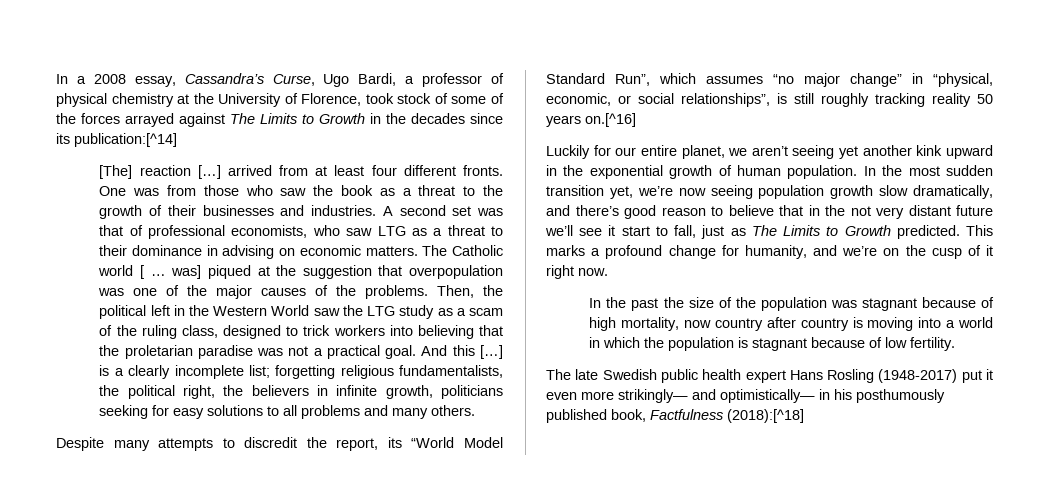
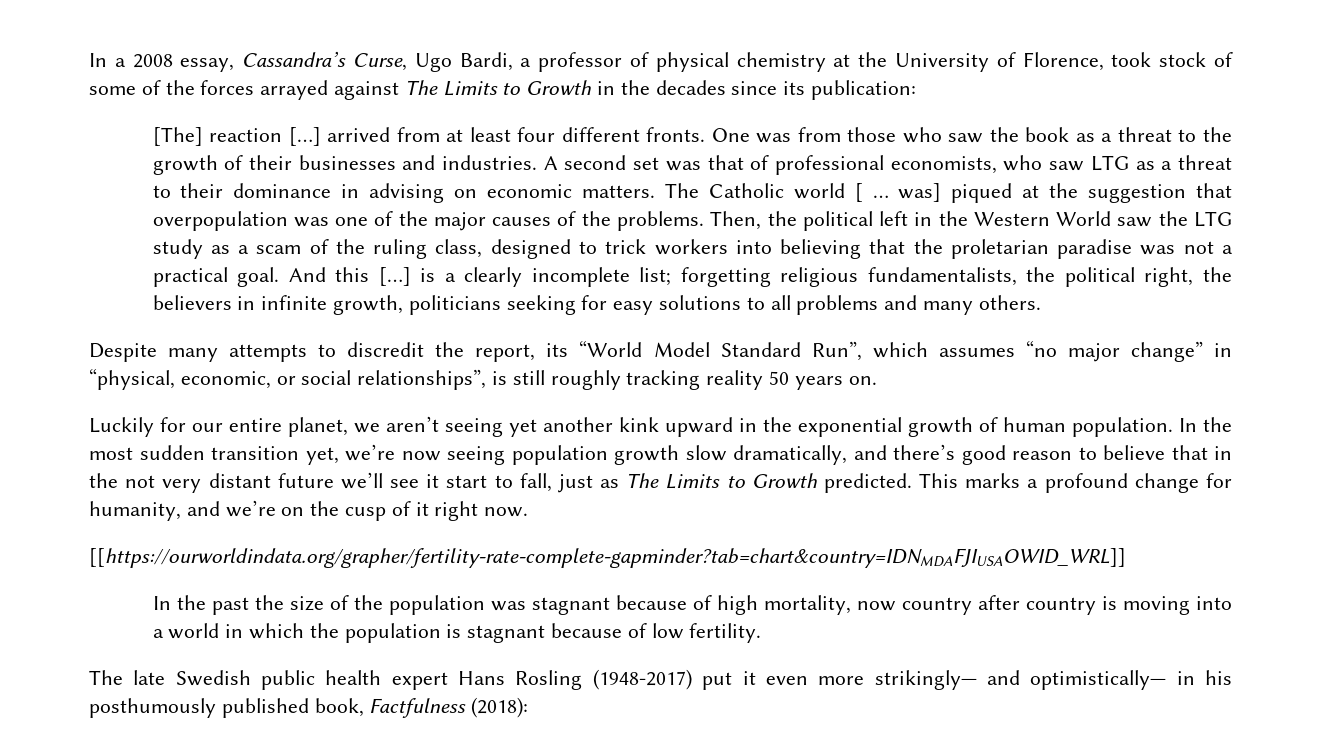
[74,133,177,147] publication:[^14] -> [811,80,917,100] publication:
[585,113,636,127] on.[^16] -> [848,376,877,385] on.
(608, 272) none -> [89,548,1126,568] // [[https://ourworldindata.org/grapher/fertility-rate-complete-gapminder?tab=chart&country=IDNMDAFJIUSAOWID_WRL]]
[727,409,804,423] (2018):[^18] -> [471,697,529,718] (2018):

